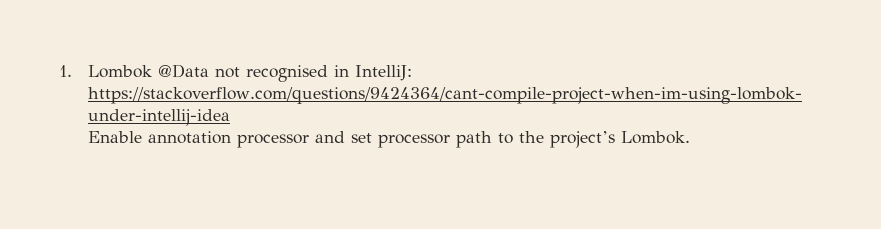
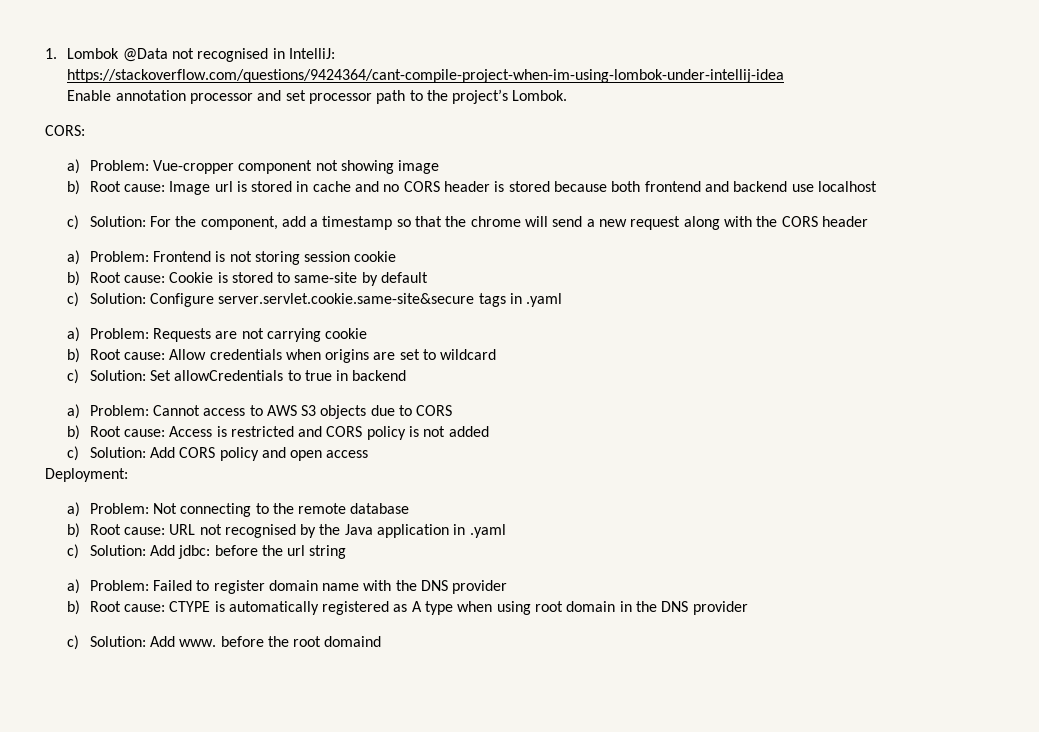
(691, 137) none -> [45,125,85,136] [67,159,440,174] [67,180,877,195] [67,215,868,230] [67,250,397,265] [67,271,429,286] [67,292,563,307] [67,327,368,342] [67,348,497,363] [67,369,407,384] [67,404,453,419] [67,425,489,440] [67,446,369,461] [45,468,128,482] [67,502,410,517] [67,523,506,538] [67,544,347,559] [67,579,508,594] [67,600,748,615] [67,635,382,650] // CORS: // a) Problem: Vue-cropper component not showing image // b) Root cause: Image url is stored in cache and no CORS header is stored because both frontend and backend use localhost // c) Solution: For the component, add a timestamp so that the chrome will send a new request along with the CORS header // a) Problem: Frontend is not storing session cookie // b) Root cause: Cookie is stored to same-site by default // c) Solution: Configure server.servlet.cookie.same-site&secure tags in .yaml // a) Problem: Requests are not carrying cookie // b) Root cause: Allow credentials when origins are set to wildcard // c) Solution: Set allowCredentials to true in backend // a) Problem: Cannot access to AWS S3 objects due to CORS // b) Root cause: Access is restricted and CORS policy is not added // c) Solution: Add CORS policy and open access // Deployment: // a) Problem: Not connecting to the remote database // b) Root cause: URL not recognised by the Java application in .yaml // c) Solution: Add jdbc: before the url string // a) Problem: Failed to register domain name with the DNS provider // b) Root cause: CTYPE is automatically registered as A type when using root domain in the DNS provider // c) Solution: Add www. before the root domaind

